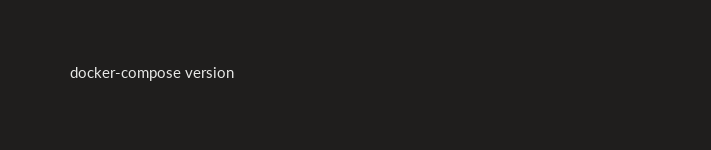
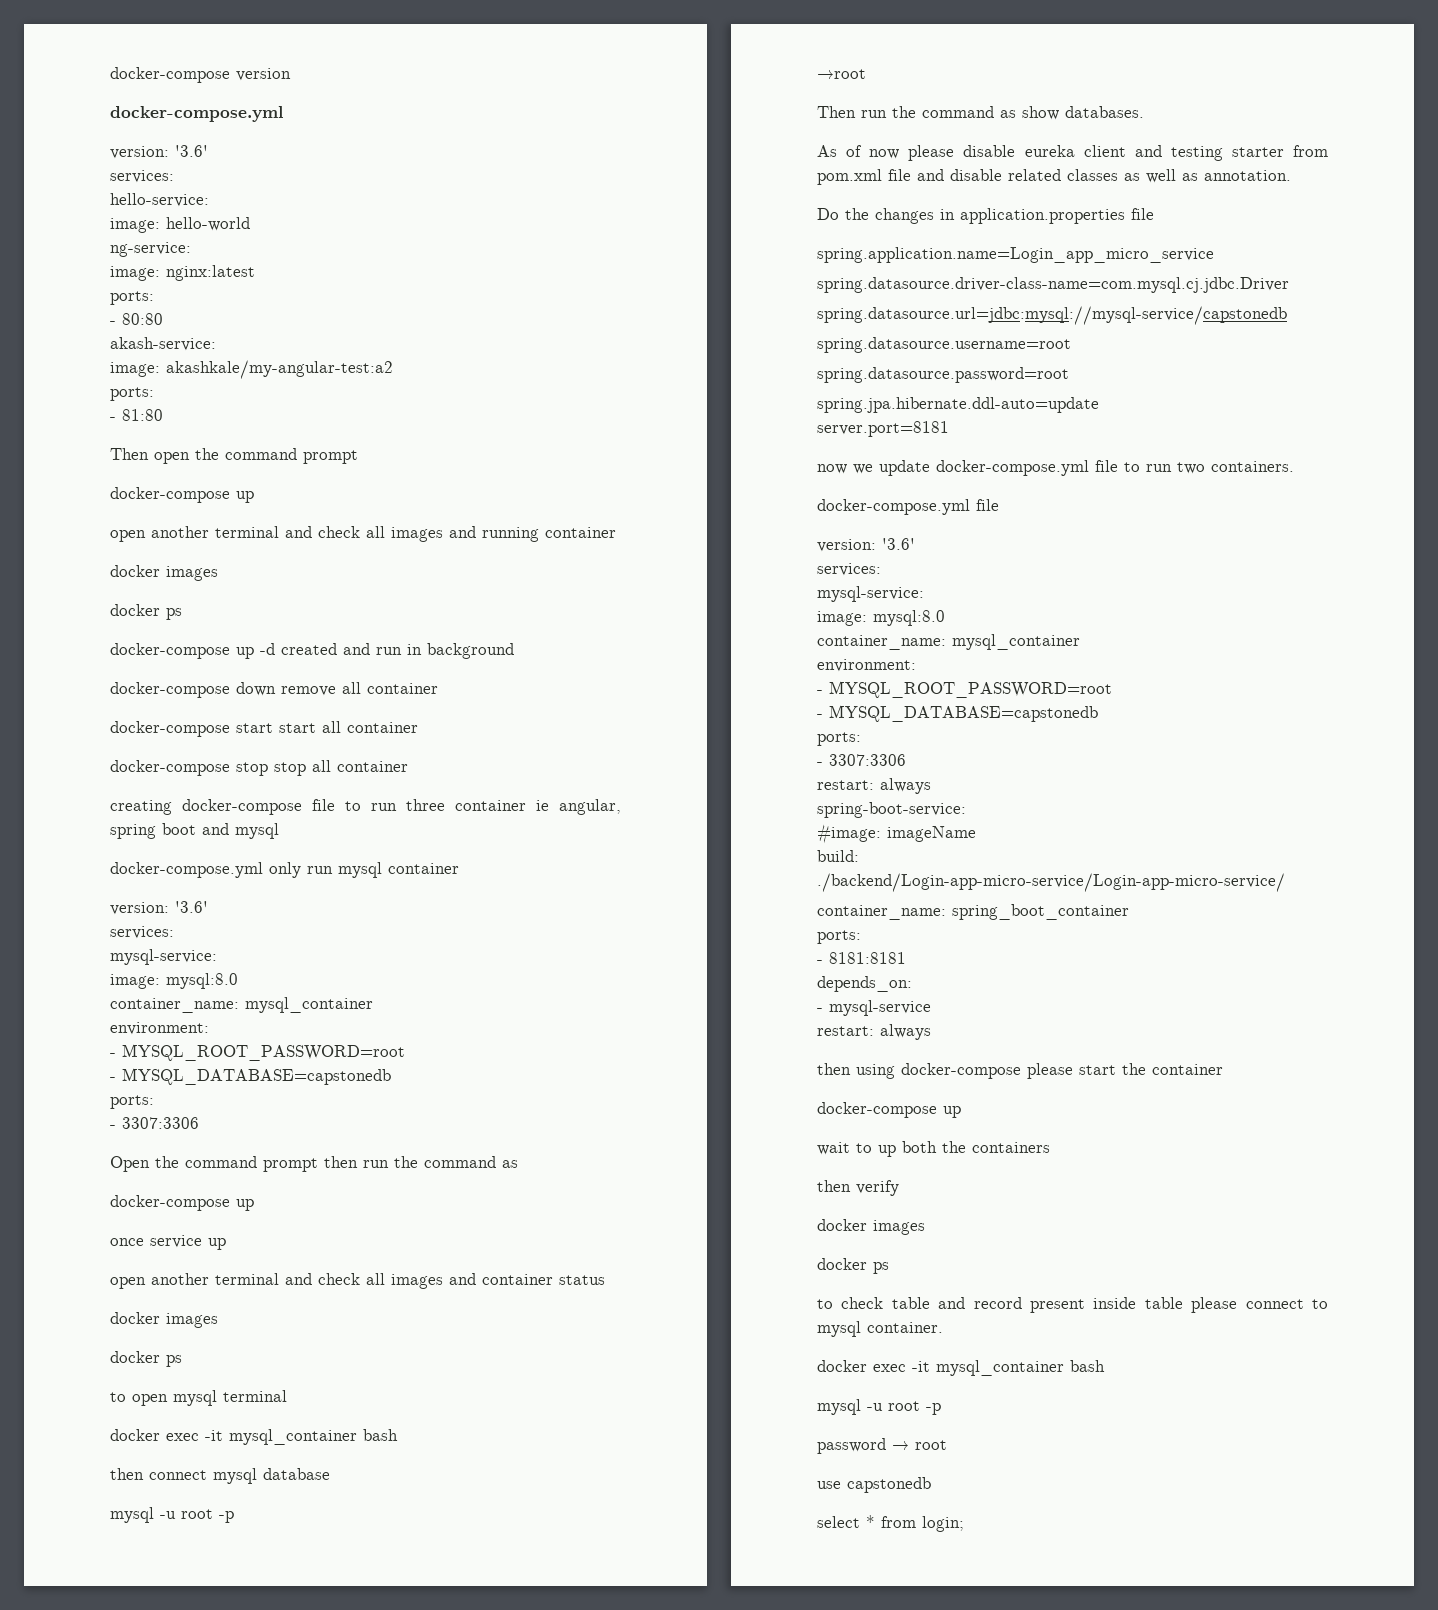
(234, 72) none -> [110,106,283,122] [110,145,208,159] [110,170,174,183] [110,193,209,207] [110,217,250,233] [110,242,191,257] [110,265,255,281] [110,291,154,305] [110,313,163,325] [110,337,216,351] [110,360,393,379] [110,387,154,401] [110,409,163,421] [110,448,358,464] [110,487,254,503] [110,526,616,542] [110,565,218,581] [110,604,182,620] [110,643,514,659] [110,682,438,698] [110,721,418,737] [110,760,408,776] [110,799,621,815] [110,823,279,839] [110,862,459,878] [110,901,208,915] [110,926,174,939] [110,949,217,965] [110,973,238,989] [110,997,373,1013] [110,1022,209,1035] [110,1044,405,1061] [110,1068,391,1085] [110,1095,154,1109] [110,1117,199,1129] [110,1156,518,1172] [110,1195,254,1211] [110,1235,226,1250] [110,1273,605,1289] [110,1312,218,1328] [110,1351,182,1367] [110,1390,287,1406] [110,1429,398,1445] [110,1468,330,1484] [110,1507,234,1523] [817,69,866,79] [817,106,1144,120] [817,145,1328,161] [817,169,1291,185] [817,208,1154,224] [817,247,1214,263] [817,277,1289,293] [817,306,1287,325] [817,337,1071,353] [817,367,1069,383] [817,397,1099,413] [817,421,949,437] [817,460,1294,476] [817,499,999,515] [817,538,915,552] [817,563,881,576] [817,586,924,602] [817,610,945,626] [817,634,1080,650] [817,659,916,672] [817,681,1112,698] [817,705,1098,722] [817,732,861,746] [817,754,906,766] [817,778,931,794] [817,802,966,818] [817,824,976,844] [817,850,859,862] [817,873,1285,892] [817,904,1129,920] [817,930,861,944] [817,952,906,964] [817,976,912,992] [817,1000,931,1016] [817,1024,931,1040] [817,1063,1223,1079] [817,1102,961,1118] [817,1141,1050,1157] [817,1180,899,1196] [817,1219,925,1235] [817,1258,889,1274] [817,1297,1328,1313] [817,1321,943,1337] [817,1360,1105,1376] [817,1399,941,1415] [817,1438,947,1454] [817,1477,931,1493] [817,1515,964,1532] // docker-compose.yml // version: '3.6' // services: // hello-service: // image: hello-world // ng-service: // image: nginx:latest // ports: // - 80:80 // akash-service: // image: akashkale/my-angular-test:a2 // ports: // - 81:80 // Then open the command prompt // docker-compose up // open another terminal and check all images and running container // docker images // docker ps // docker-compose up -d created and run in background // docker-compose down remove all container // docker-compose start start all container // docker-compose stop stop all container // creating docker-compose file to run three container ie angular, spring boot and mysql // docker-compose.yml only run mysql container // version: '3.6' // services: // mysql-service: // image: mysql:8.0 // container_name: mysql_container // environment: // - MYSQL_ROOT_PASSWORD=root // - MYSQL_DATABASE=capstonedb // ports: // - 3307:3306 // Open the command prompt then run the command as // docker-compose up // once service up // open another terminal and check all images and container status // docker images // docker ps // to open mysql terminal // docker exec -it mysql_container bash // then connect mysql database // mysql -u root -p // →root // Then run the command as show databases. // As of now please disable eureka client and testing starter from pom.xml file and disable related classes as well as annotation. // Do the changes in application.properties file // spring.application.name=Login_app_micro_service // spring.datasource.driver-class-name=com.mysql.cj.jdbc.Driver // spring.datasource.url=jdbc:mysql://mysql-service/capstonedb // spring.datasource.username=root // spring.datasource.password=root // spring.jpa.hibernate.ddl-auto=update // server.port=8181 // now we update docker-compose.yml file to run two containers. // docker-compose.yml file // version: '3.6' // services: // mysql-service: // image: mysql:8.0 // container_name: mysql_container // environment: // - MYSQL_ROOT_PASSWORD=root // - MYSQL_DATABASE=capstonedb // ports: // - 3307:3306 // restart: always // spring-boot-service: // #image: imageName // build: ./backend/Login-app-micro-service/Login-app-micro-service/ // container_name: spring_boot_container // ports: // - 8181:8181 // depends_on: // - mysql-service // restart: always // then using docker-compose please start the container // docker-compose up // wait to up both the containers // then verify // docker images // docker ps // to check table and record present inside table please connect to mysql container. // docker exec -it mysql_container bash // mysql -u root -p // password → root // use capstonedb // select * from login;

